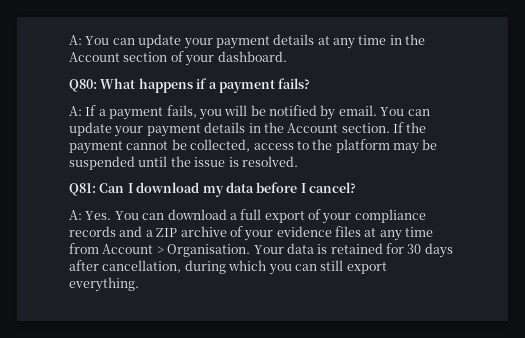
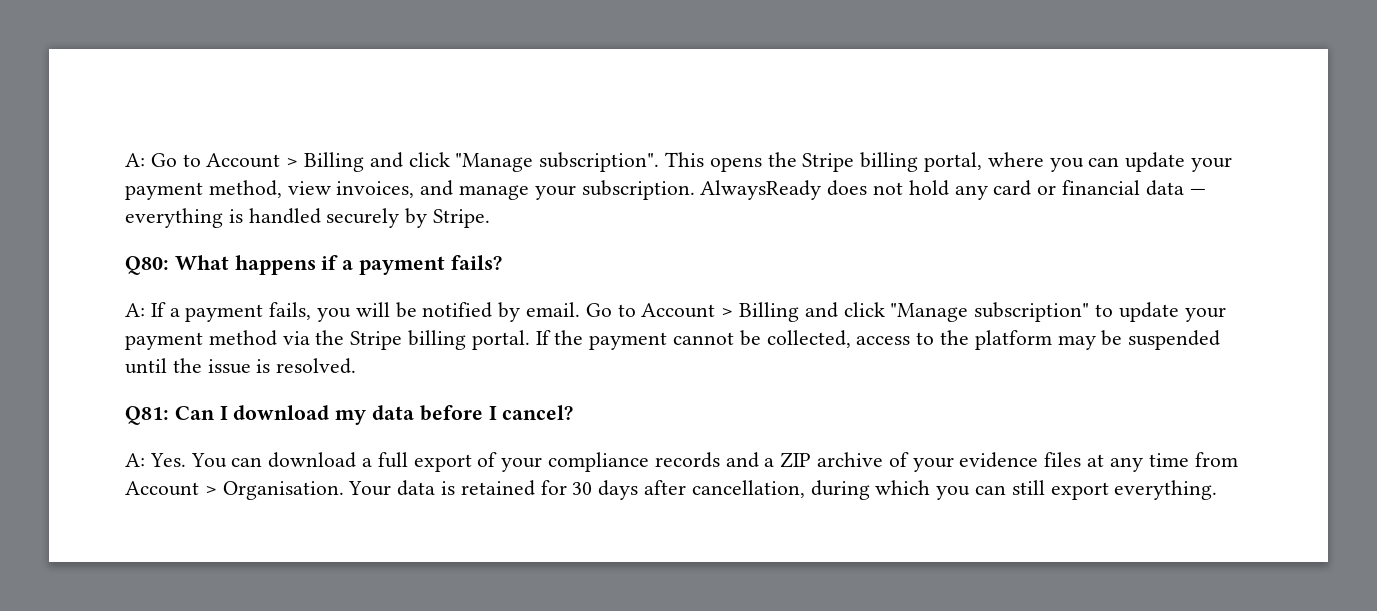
[69,34,426,49] [69,51,287,66] A: You can update your payment details at any time in the Account section of your dashboard. -> [125,152,1233,172] [125,180,1206,200] [125,208,491,228] A: Go to Account > Billing and click "Manage subscription". This opens the Stripe billing portal, where you can update your payment method, view invoices, and manage your subscription. AlwaysReady does not hold any card or financial data — everything is handled securely by Stripe.
[380,107,430,116] [69,122,390,137] You can update your payment details in the Account section. -> [585,302,1226,322] [125,330,530,350] Go to Account > Billing and click "Manage subscription" to update your payment method via the Stripe billing portal.

